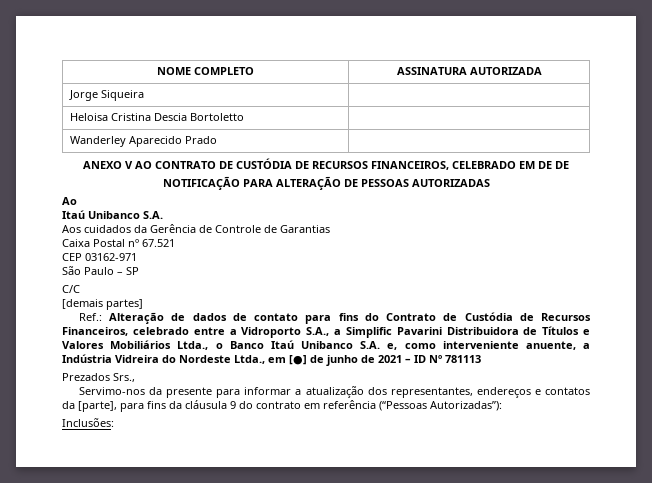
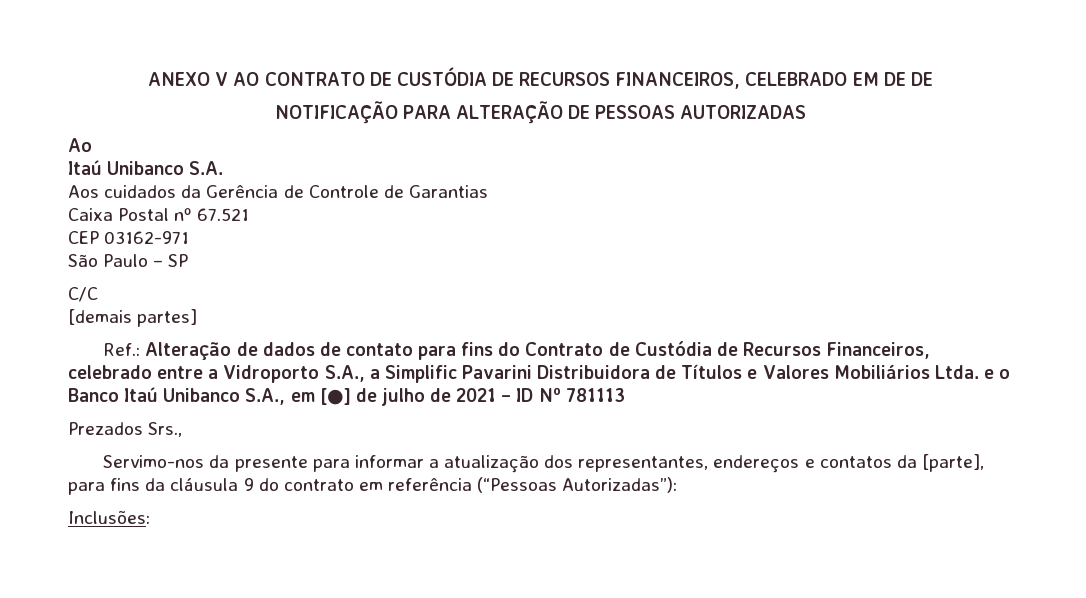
[157,67,254,75] [396,67,542,75] [68,90,144,101] [69,113,244,121] [69,136,217,147] NOME COMPLETO | ASSINATURA AUTORIZADA // Jorge Siqueira | // Heloisa Cristina Descia Bortoletto | // Wanderley Aparecido Prado | // -> (148, 79) none
[177,341,209,350] Ltda., -> [934,365,994,379] Ltda. e
[360,341,590,350] [62,354,265,364] S.A. e, como interveniente anuente, a Indústria Vidreira do Nordeste Ltda., -> [245,388,286,405] S.A.,
[326,355,358,366] junho -> [381,388,425,406] julho

